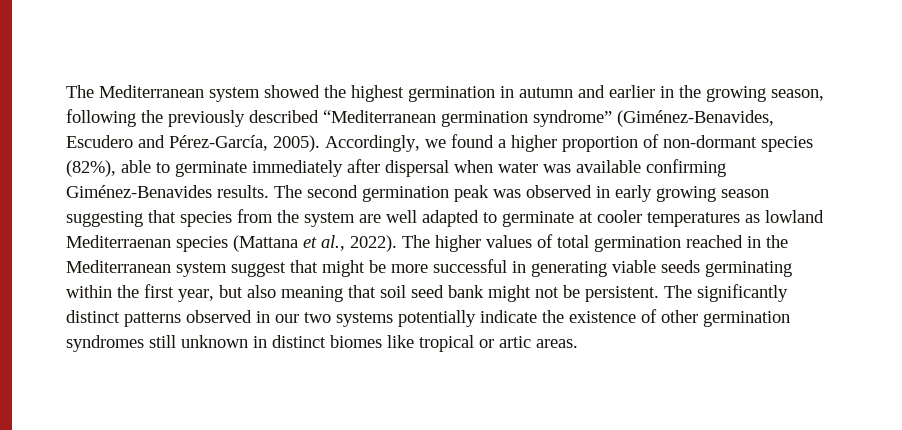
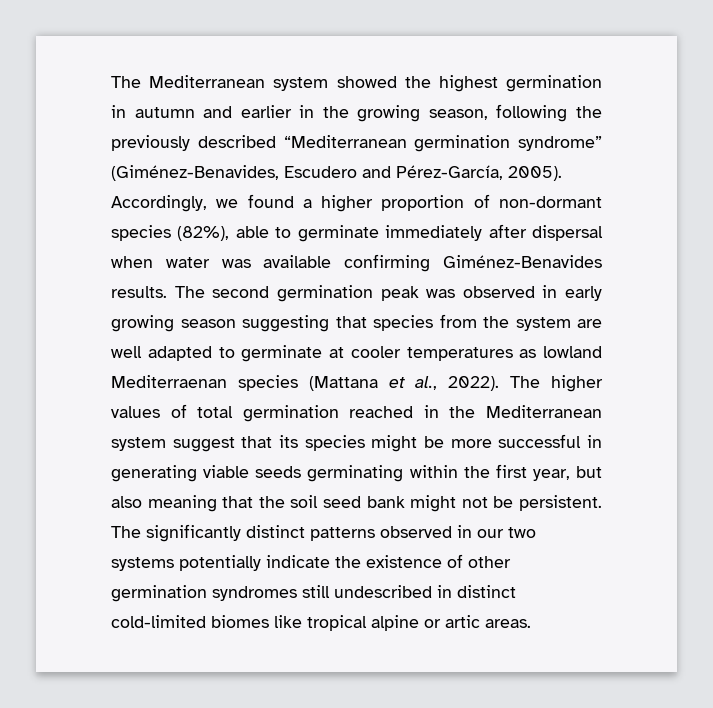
(318, 266) none -> [279,435,365,451] its species
(376, 291) none -> [258,496,285,508] the
[181,335,248,348] unknown -> [334,585,432,598] undescribed
(326, 341) none -> [111,615,206,628] cold-limited
(474, 343) none -> [371,615,419,631] alpine

